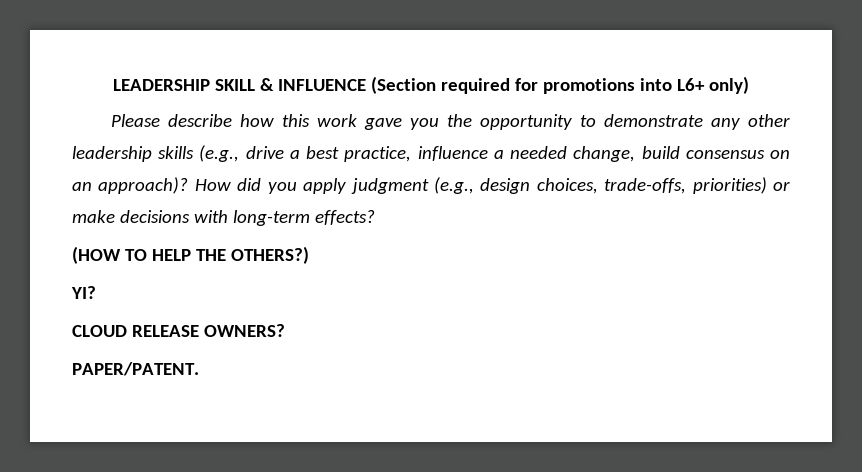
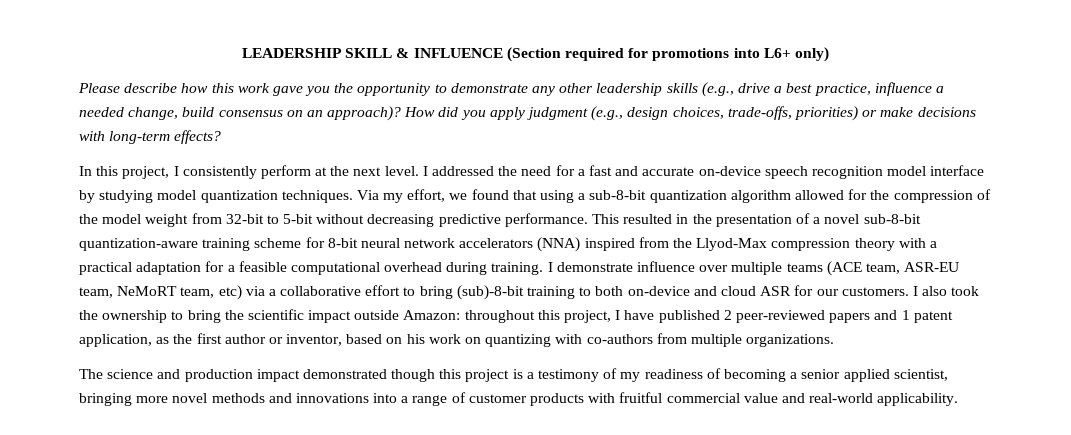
[72,246,309,264] [71,286,96,299] [72,324,285,337] [72,362,199,376] (HOW TO HELP THE OTHERS?) // YI? // CLOUD RELEASE OWNERS? // PAPER/PATENT. -> [79,165,985,179] [79,189,991,203] [79,213,921,227] [79,237,937,252] [79,261,960,276] [79,285,980,300] [79,309,953,323] [79,333,835,347] [79,368,948,382] [79,392,959,406] In this project, I consistently perform at the next level. I addressed the need for a fast and accurate on-device speech recognition model interface by studying model quantization techniques. Via my effort, we found that using a sub-8-bit quantization algorithm allowed for the compression of the model weight from 32-bit to 5-bit without decreasing predictive performance. This resulted in the presentation of a novel sub-8-bit quantization-aware training scheme for 8-bit neural network accelerators (NNA) inspired from the Llyod-Max compression theory with a practical adaptation for a feasible computational overhead during training. I demonstrate influence over multiple teams (ACE team, ASR-EU team, NeMoRT team, etc) via a collaborative effort to bring (sub)-8-bit training to both on-device and cloud ASR for our customers. I also took the ownership to bring the scientific impact outside Amazon: throughout this project, I have published 2 peer-reviewed papers and 1 patent application, as the first author or inventor, based on his work on quantizing with co-authors from multiple organizations. // The science and production impact demonstrated though this project is a testimony of my readiness of becoming a senior applied scientist, bringing more novel methods and innovations into a range of customer products with fruitful commercial value and real-world applicability.

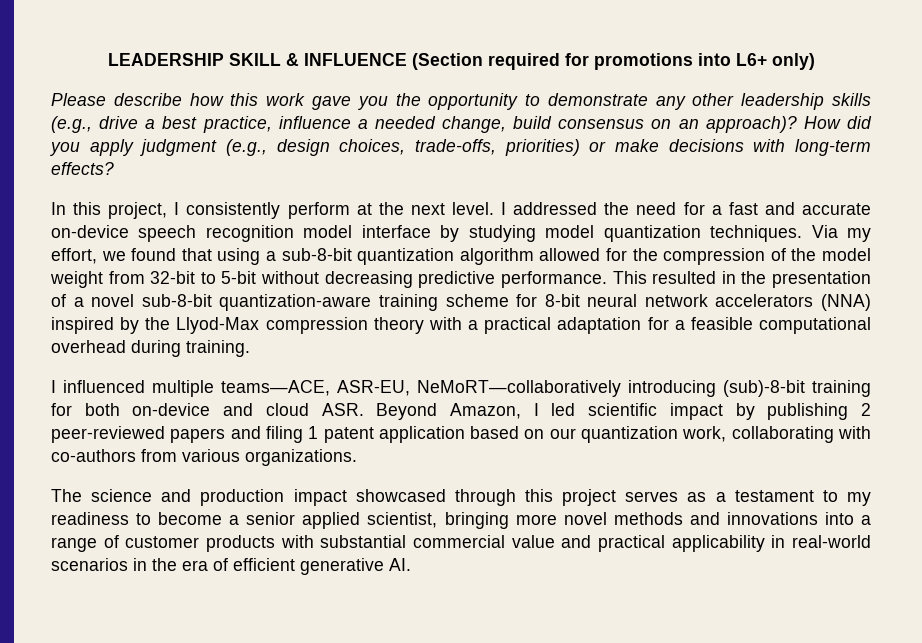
[638,237,669,248] from -> [120,317,140,334] by
[547,261,960,276] [79,285,453,300] I demonstrate influence over multiple teams (ACE team, ASR-EU team, NeMoRT team, etc) via a collaborative effort to bring -> [51,380,716,397] // I influenced multiple teams—ACE, ASR-EU, NeMoRT—collaboratively introducing
[579,287,592,296] to -> [51,403,72,416] for
[760,285,980,296] [79,309,720,323] ASR for our customers. I also took the ownership to bring the scientific impact outside Amazon: throughout this project, I have published -> [321,403,849,420] ASR. Beyond Amazon, I led scientific impact by publishing
(898, 315) none -> [265,426,303,443] filing
[79,333,552,347] application, as the first author or inventor, based on his work on quantizing -> [378,426,834,443] application based on our quantization work, collaborating
[690,334,742,347] multiple -> [182,449,240,462] various
[302,368,786,382] demonstrated though this project is a testimony of my readiness of becoming -> [355,489,871,506] [51,512,223,525] showcased through this project serves as a testament to my readiness to become
[619,392,663,403] fruitful -> [320,535,407,548] substantial
[809,393,959,406] real-world applicability. -> [598,535,871,552] [51,558,411,575] practical applicability in real-world scenarios in the era of efficient generative AI.

